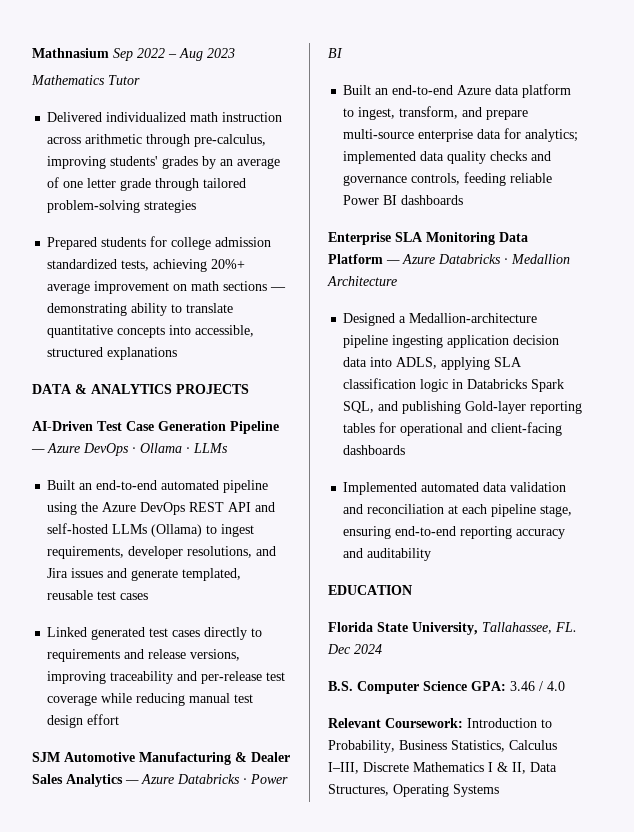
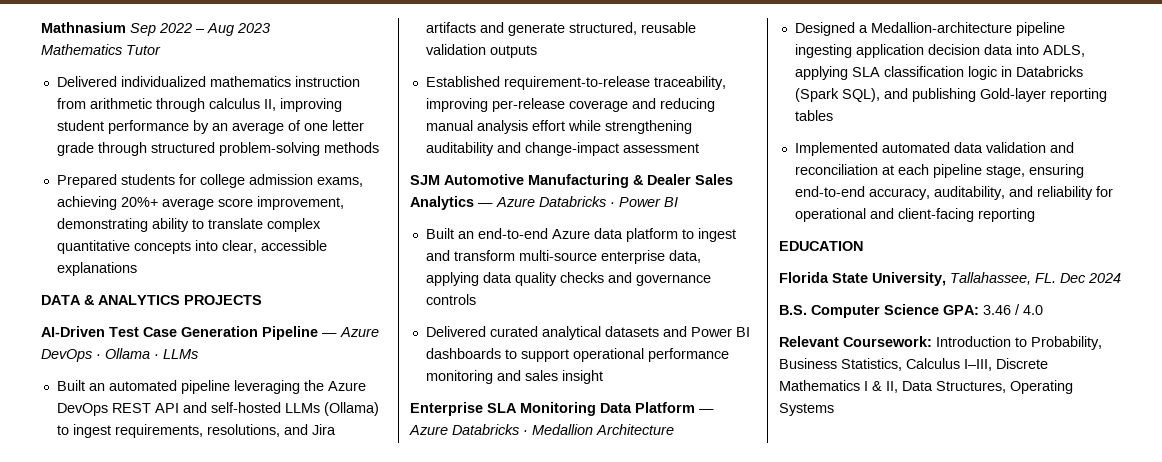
[190,112,283,122] [47,134,267,147] [47,156,199,169] math instruction across arithmetic through pre-calculus, improving students' grades -> [209,76,360,87] [56,98,342,112] [56,120,189,134] mathematics instruction from arithmetic through calculus II, improving student performance
[203,178,247,188] [47,200,197,213] tailored problem-solving strategies -> [150,142,379,156] structured problem-solving methods
[47,259,150,271] standardized tests, -> [316,177,363,187] exams,
[94,281,287,294] improvement on math sections — -> [217,196,344,210] score improvement,
(234, 308) none -> [266,218,321,232] complex
[195,325,255,337] [47,347,104,357] accessible, structured -> [221,240,327,253] clear, accessible
[96,480,158,490] end-to-end -> (105, 387) none
[47,502,78,515] using -> [233,380,300,394] leveraging
[128,546,184,559] developer -> (203, 431) none
[71,568,104,578] issues -> [425,22,476,33] artifacts
[182,568,242,581] [47,590,149,600] [47,627,263,640] [47,649,241,662] [47,671,286,684] [47,693,254,706] [47,714,120,728] templated, reusable test cases // Linked generated test cases directly to requirements and release versions, improving traceability and per-release test coverage while reducing manual test design effort -> [568,22,696,35] [425,44,537,58] [425,76,726,90] [425,98,715,112] [425,120,692,134] [425,142,699,156] structured, reusable validation outputs // Established requirement-to-release traceability, improving per-release coverage and reducing manual analysis effort while strengthening auditability and change-impact assessment
[358,106,529,120] [343,128,579,142] [343,151,417,164] ingest, transform, and prepare multi-source enterprise data for analytics; implemented -> [697,228,736,242] [425,250,701,264] [425,272,479,286] ingest and transform multi-source enterprise data, applying
[411,172,553,186] [343,195,464,205] controls, feeding reliable Power BI dashboards -> [425,294,476,305] [425,326,750,340] [425,348,729,362] [425,370,603,384] controls // Delivered curated analytical datasets and Power BI dashboards to support operational performance monitoring and sales insight
[531,379,565,392] [343,401,375,413] Spark SQL, -> [794,88,880,102] (Spark SQL),
[379,422,563,436] [343,445,406,455] for operational and client-facing dashboards -> (833, 115) none
[460,526,566,539] [343,548,432,561] reporting accuracy and auditability -> [868,186,1113,200] [794,208,1035,222] accuracy, auditability, and reliability for operational and client-facing reporting

